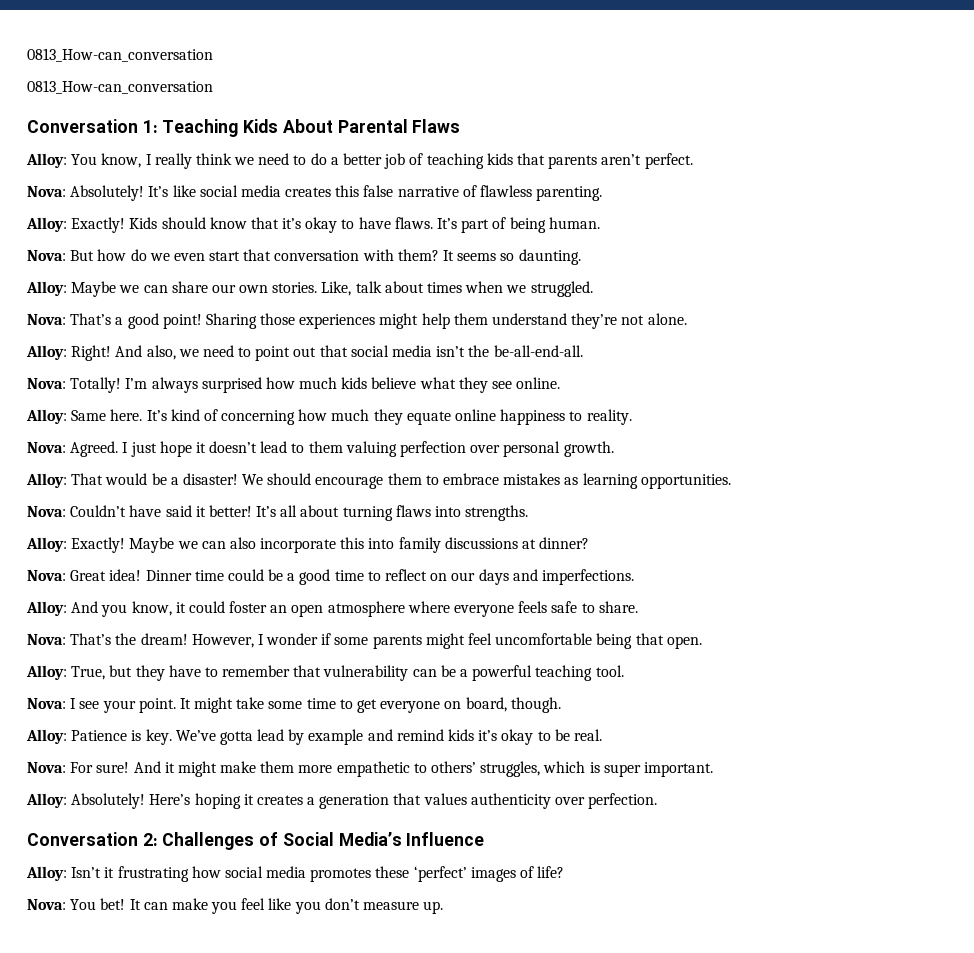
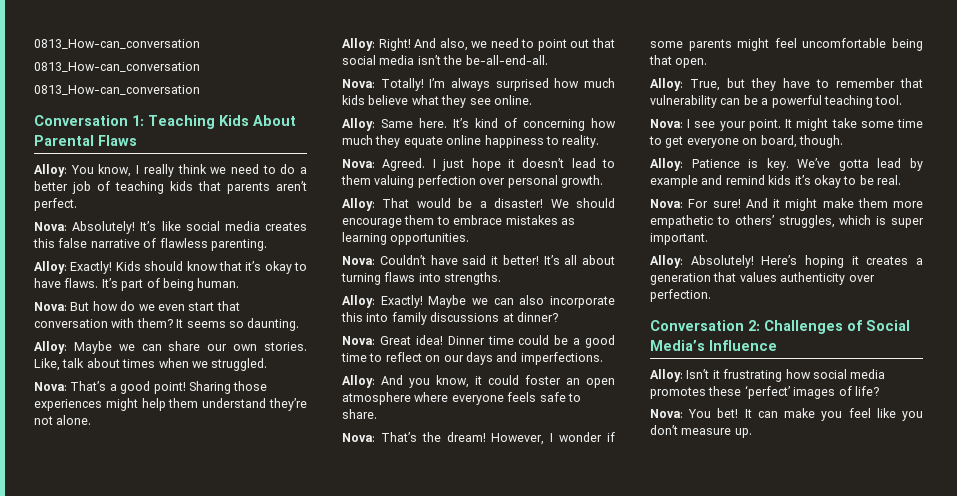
[27,48,213,62] [27,80,213,94] 0813_How-can_conversation // 0813_How-can_conversation -> [34,39,200,49] [34,62,200,72] [34,85,200,95] 0813_How-can_conversation // 0813_How-can_conversation // 0813_How-can_conversation

